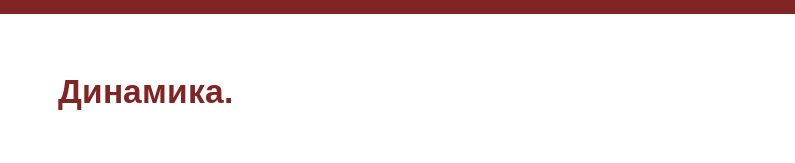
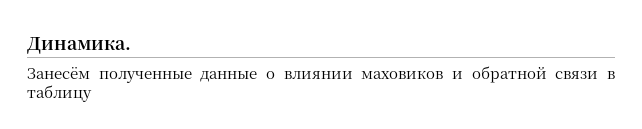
(233, 95) none -> [27,66,615,83] [27,85,92,102] // Занесём полученные данные о влиянии маховиков и обратной связи в таблицу

